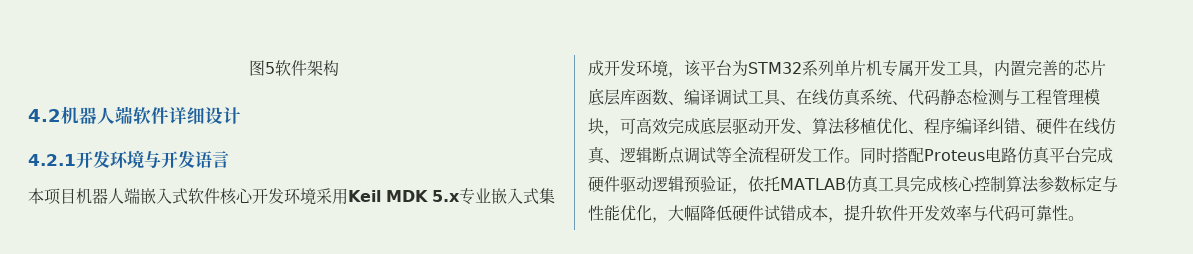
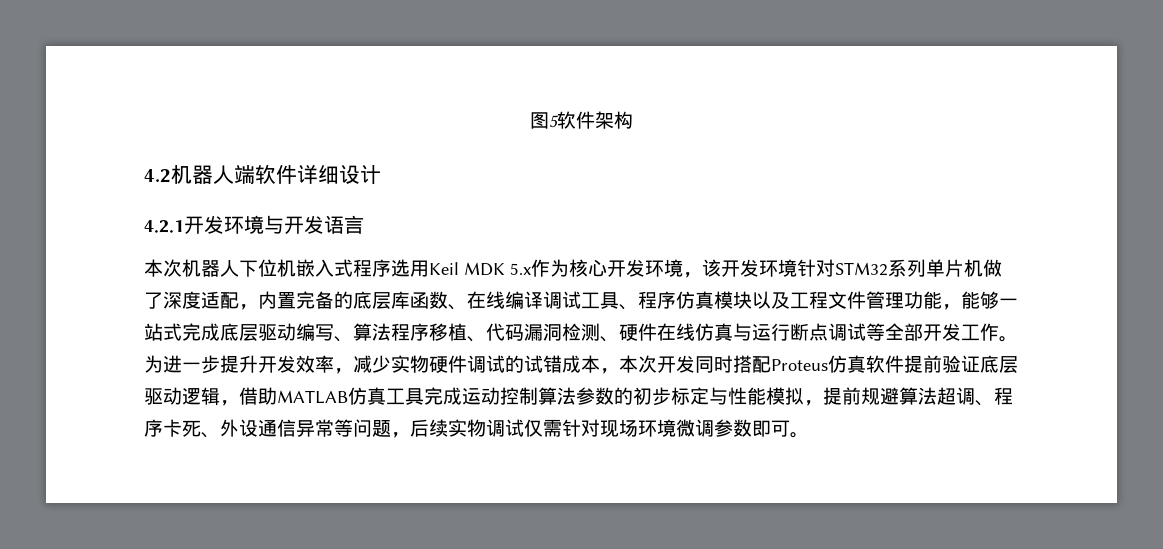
[44,188,555,205] [588,60,1106,78] 项目机器人端嵌入式软件核心开发环境采用Keil MDK 5.x专业嵌入式集成开发环境，该平台为STM32系列单片机专属开发工具，内置完善的芯片 -> [163,259,1002,278] [144,291,353,310] 次机器人下位机嵌入式程序选用Keil MDK 5.x作为核心开发环境，该开发环境针对STM32系列单片机做了深度适配，内置完备的
(684, 103) none -> [467,291,505,309] 在线
[796,88,1100,106] [588,117,1020,136] 在线仿真系统、代码静态检测与工程管理模块，可高效完成底层驱动开发、算法移植优化、程序编译纠错 -> [638,291,1018,310] [144,323,600,342] 程序仿真模块以及工程文件管理功能，能够一站式完成底层驱动编写、算法程序移植、代码漏洞检测
[604,147,652,163] 、逻辑 -> [733,323,790,341] 与运行
[748,147,796,163] 流程研 -> [904,323,942,341] 部开
[860,146,1113,164] [588,176,780,194] 同时搭配Proteus电路仿真平台完成硬件驱动逻辑预验证，依托 -> [144,355,1018,374] [144,387,277,406] 为进一步提升开发效率，减少实物硬件调试的试错成本，本次开发同时搭配Proteus仿真软件提前验证底层驱动逻辑，借助
[941,176,975,193] 核心 -> [462,387,500,405] 运动
(1070, 184) none -> [614,387,671,406] 的初步
[620,204,1068,223] 优化，大幅降低硬件试错成本，提升软件开发效率与代码可靠性 -> [766,387,1013,406] [144,419,790,438] 模拟，提前规避算法超调、程序卡死、外设通信异常等问题，后续实物调试仅需针对现场环境微调参数即可

